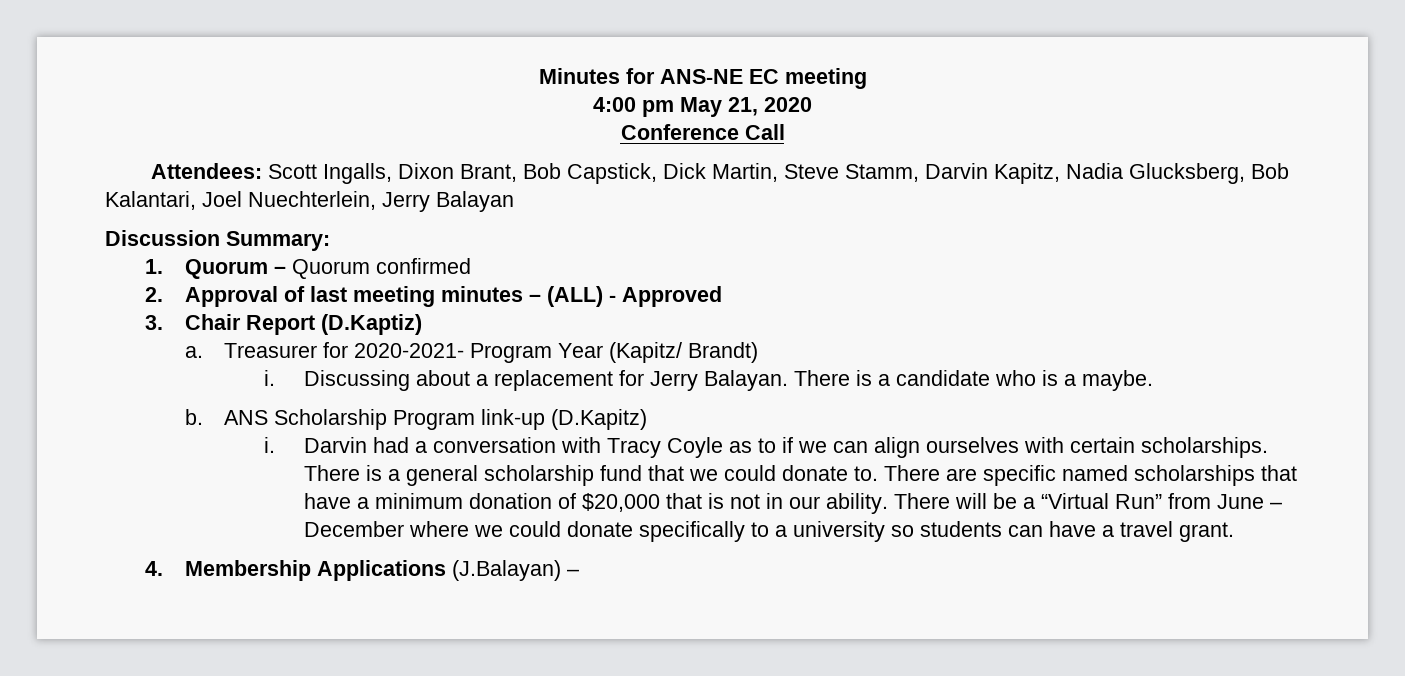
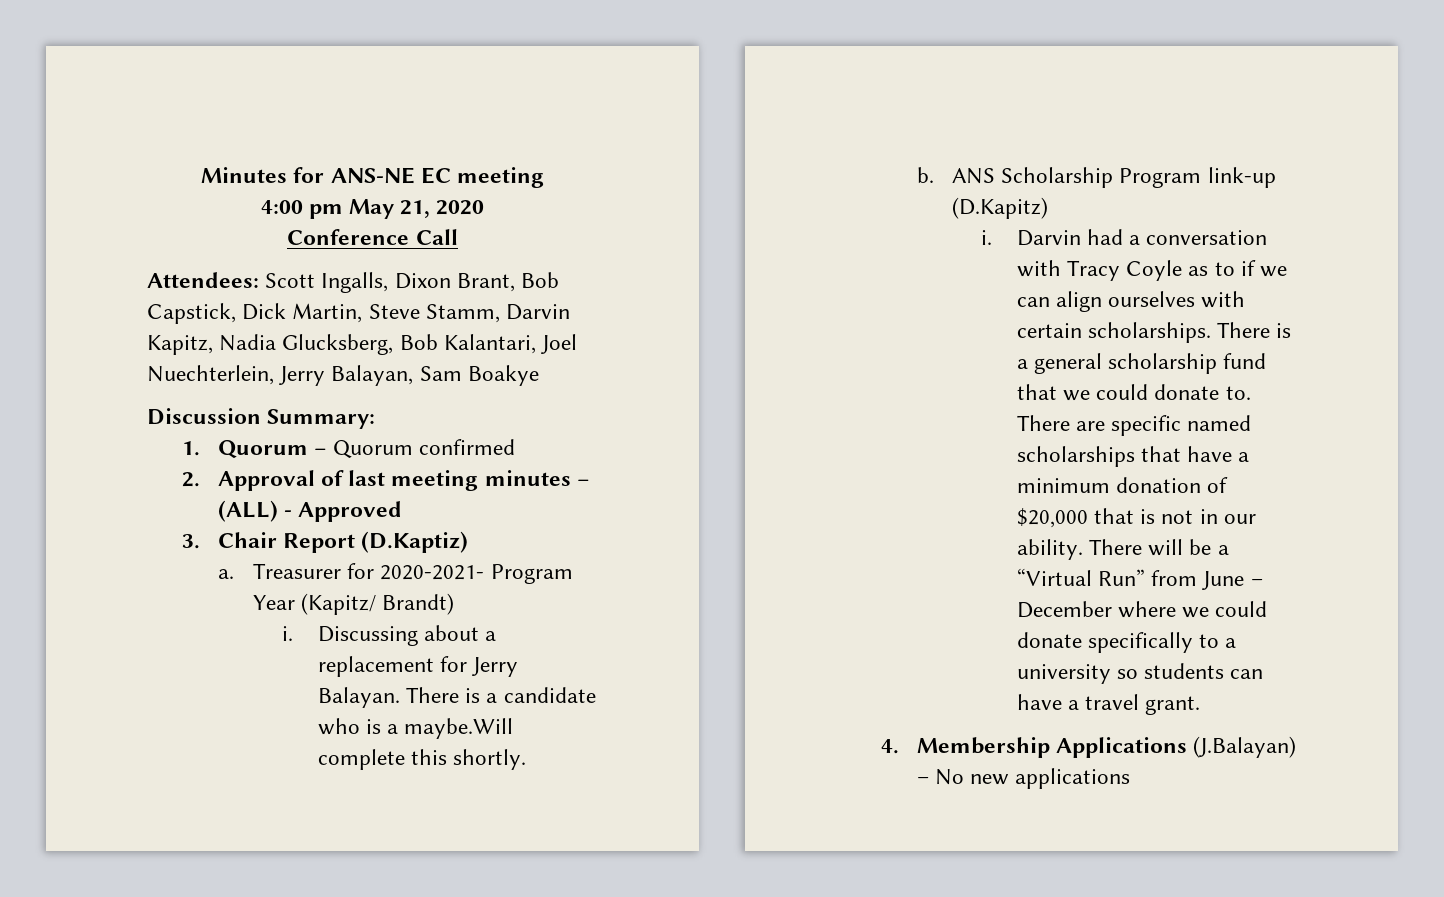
[436,191,514,212] Balayan -> [331,365,539,386] Balayan, Sam Boakye
[1082,370,1154,391] maybe. -> [404,718,514,739] [317,749,527,770] maybe.Will complete this shortly.
(579, 572) none -> [934,768,1131,789] No new applications

